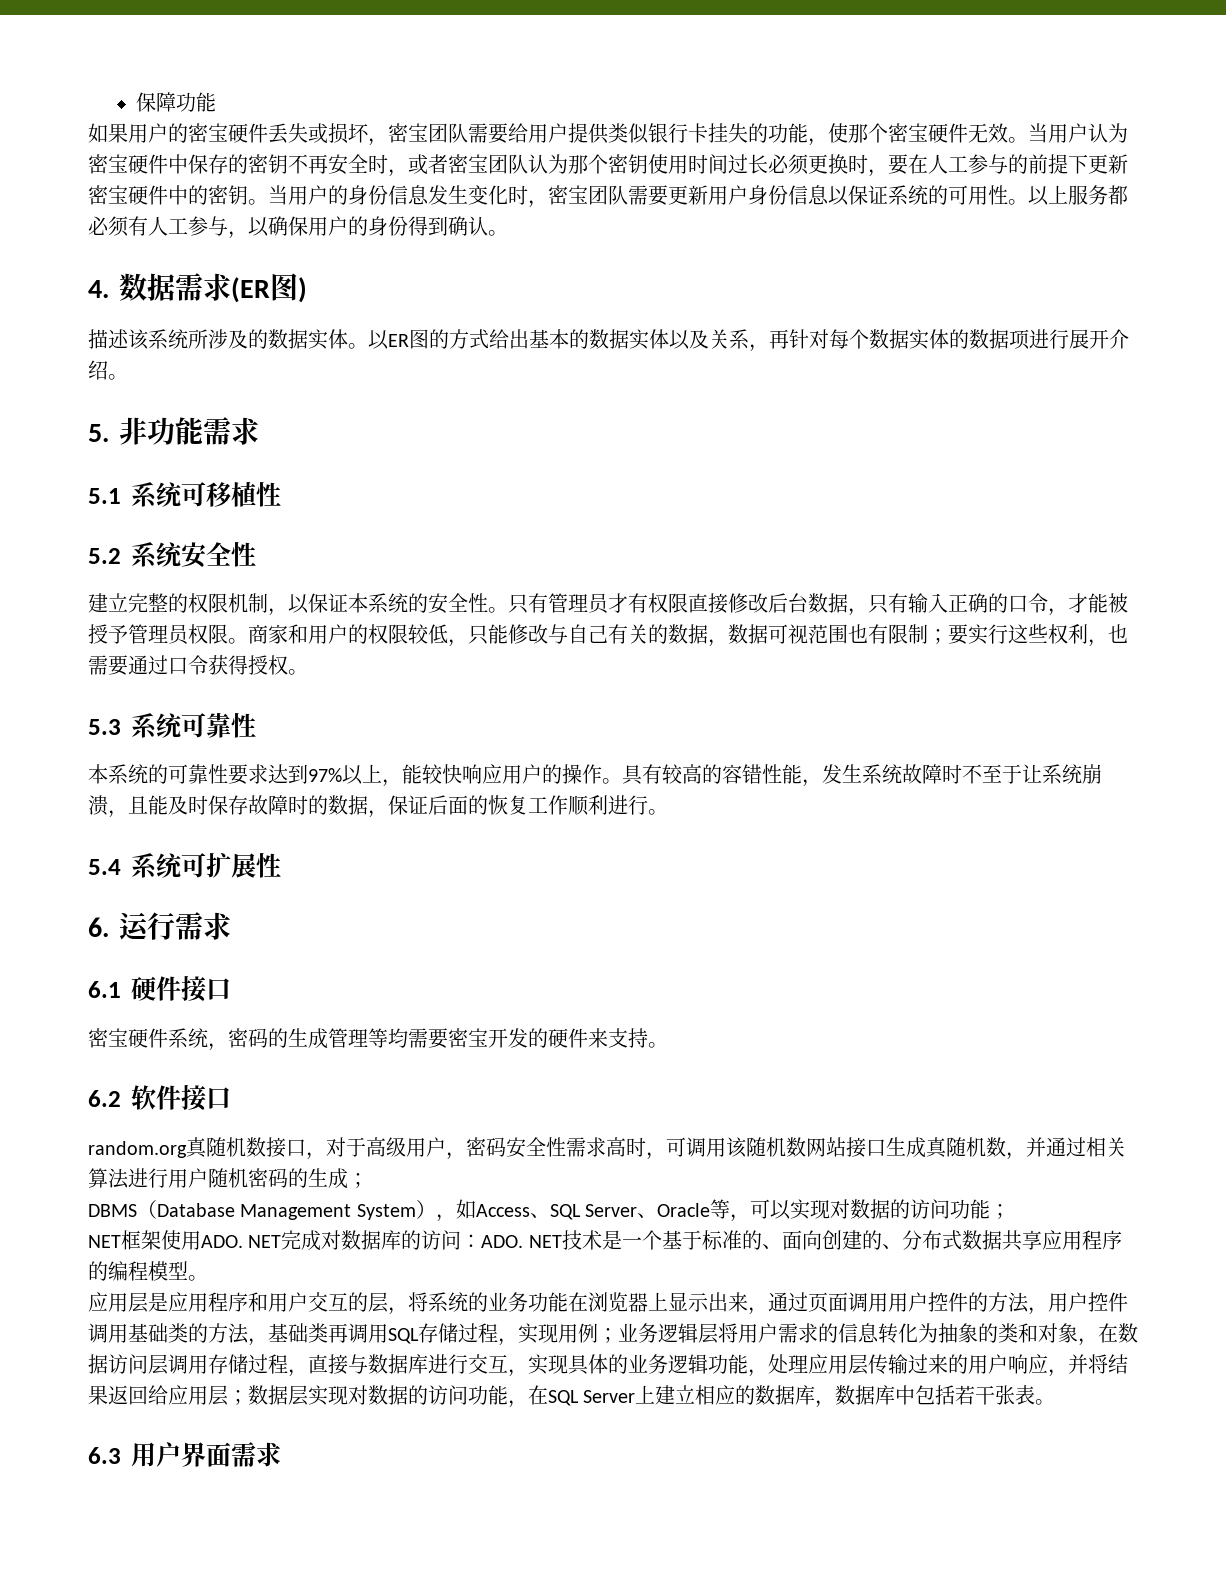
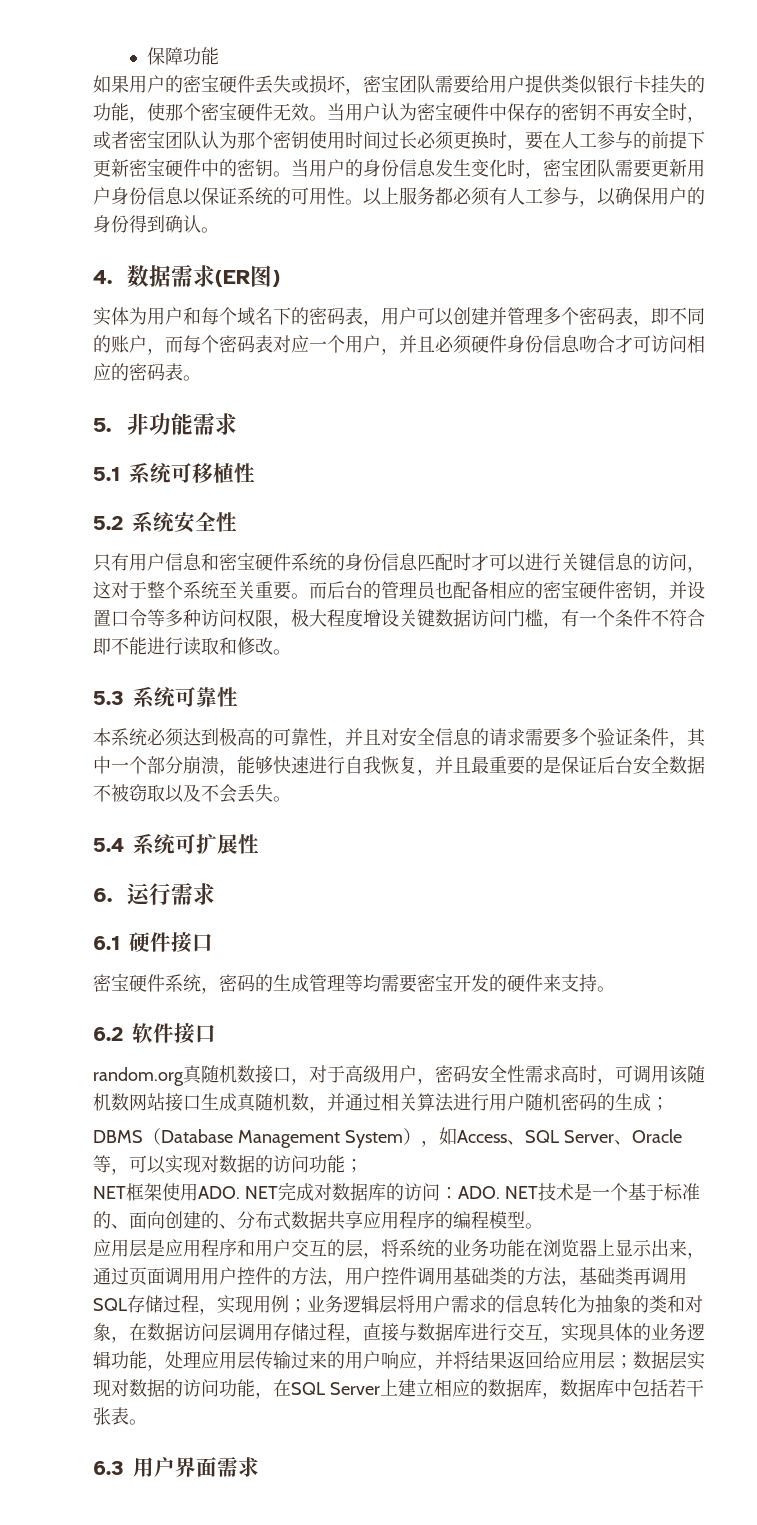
[88,329,1129,352] [88,360,108,380] 描述该系统所涉及的数据实体。以ER图的方式给出基本的数据实体以及关系，再针对每个数据实体的数据项进行展开介绍 -> [93,307,705,327] [93,335,705,355] [93,363,183,381] 实体为用户和每个域名下的密码表，用户可以创建并管理多个密码表，即不同的账户，而每个密码表对应一个用户，并且必须硬件身份信息吻合才可访问相应的密码表
[88,593,1128,616] [88,624,1128,647] [88,655,288,676] 建立完整的权限机制，以保证本系统的安全性。只有管理员才有权限直接修改后台数据，只有输入正确的口令，才能被授予管理员权限。商家和用户的权限较低，只能修改与自己有关的数据，数据可视范围也有限制；要实行这些权利，也需要通过口令获得授权 -> [93,552,705,573] [93,580,705,601] [93,608,705,629] [93,637,273,656] 只有用户信息和密宝硬件系统的身份信息匹配时才可以进行关键信息的访问，这对于整个系统至关重要。而后台的管理员也配备相应的密宝硬件密钥，并设置口令等多种访问权限，极大程度增设关键数据访问门槛，有一个条件不符合即不能进行读取和修改
[148,764,1102,787] [88,795,648,818] 的可靠性要求达到97%以上，能较快响应用户的操作。具有较高的容错性能，发生系统故障时不至于让系统崩溃，且能及时保存故障时的数据，保证后面的恢复工作顺利进行 -> [147,727,706,748] [93,755,705,776] [93,784,273,803] 必须达到极高的可靠性，并且对安全信息的请求需要多个验证条件，其中一个部分崩溃，能够快速进行自我恢复，并且最重要的是保证后台安全数据不被窃取以及不会丢失

